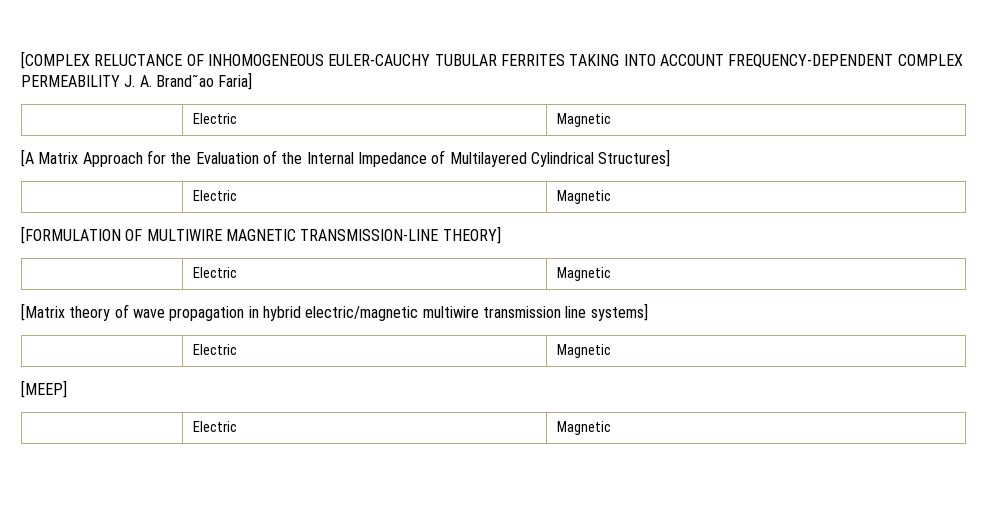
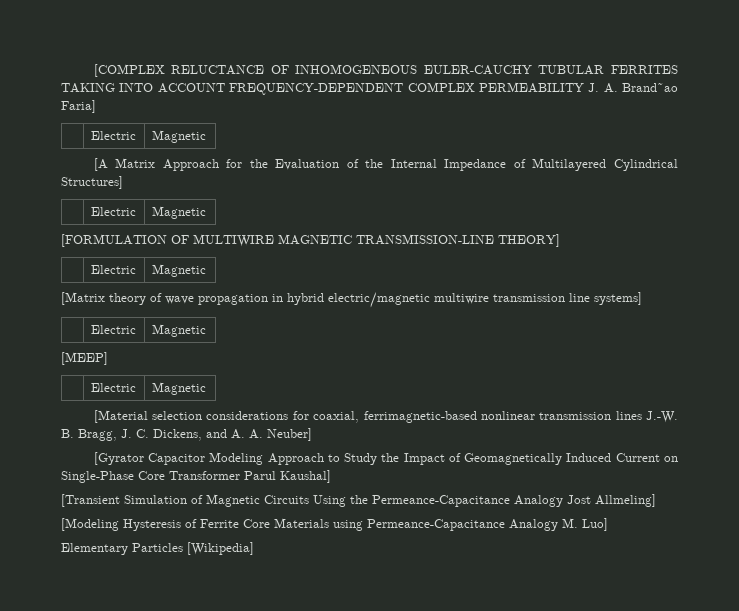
(611, 428) none -> [93,410,678,423] [61,428,312,441] [93,452,678,465] [61,470,331,483] [61,494,656,507] [61,518,608,531] [61,542,254,555] // [Material selection considerations for coaxial, ferrimagnetic-based nonlinear transmission lines J.-W. B. Bragg, J. C. Dickens, and A. A. Neuber] // [Gyrator Capacitor Modeling Approach to Study the Impact of Geomagnetically Induced Current on Single-Phase Core Transformer Parul Kaushal] // [Transient Simulation of Magnetic Circuits Using the Permeance-Capacitance Analogy Jost Allmeling] // [Modeling Hysteresis of Ferrite Core Materials using Permeance-Capacitance Analogy M. Luo] // Elementary Particles [Wikipedia]

